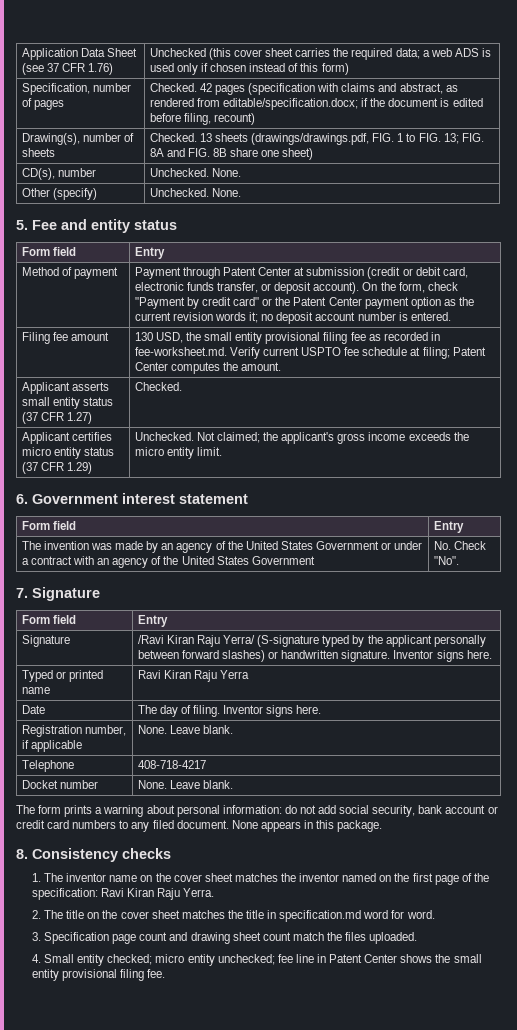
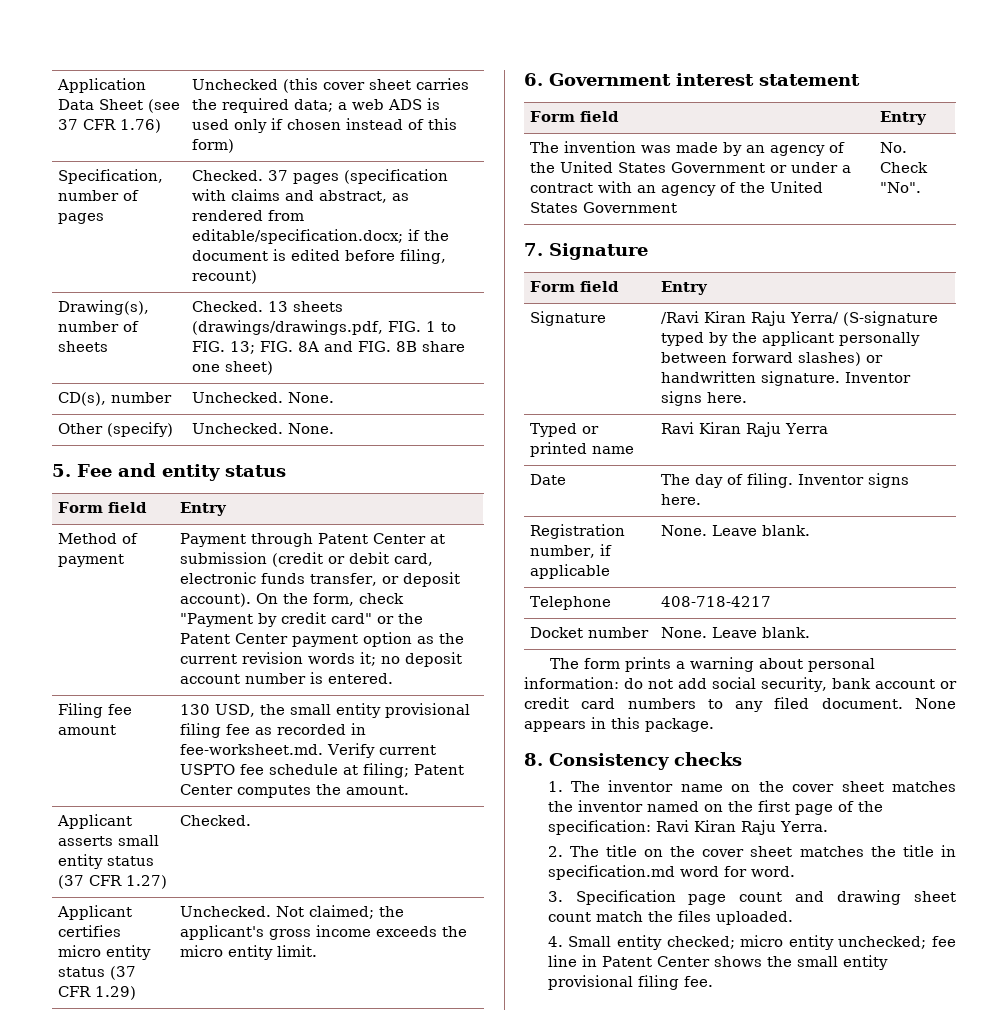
[199,83,212,92] 42 -> [268,170,289,181] 37

